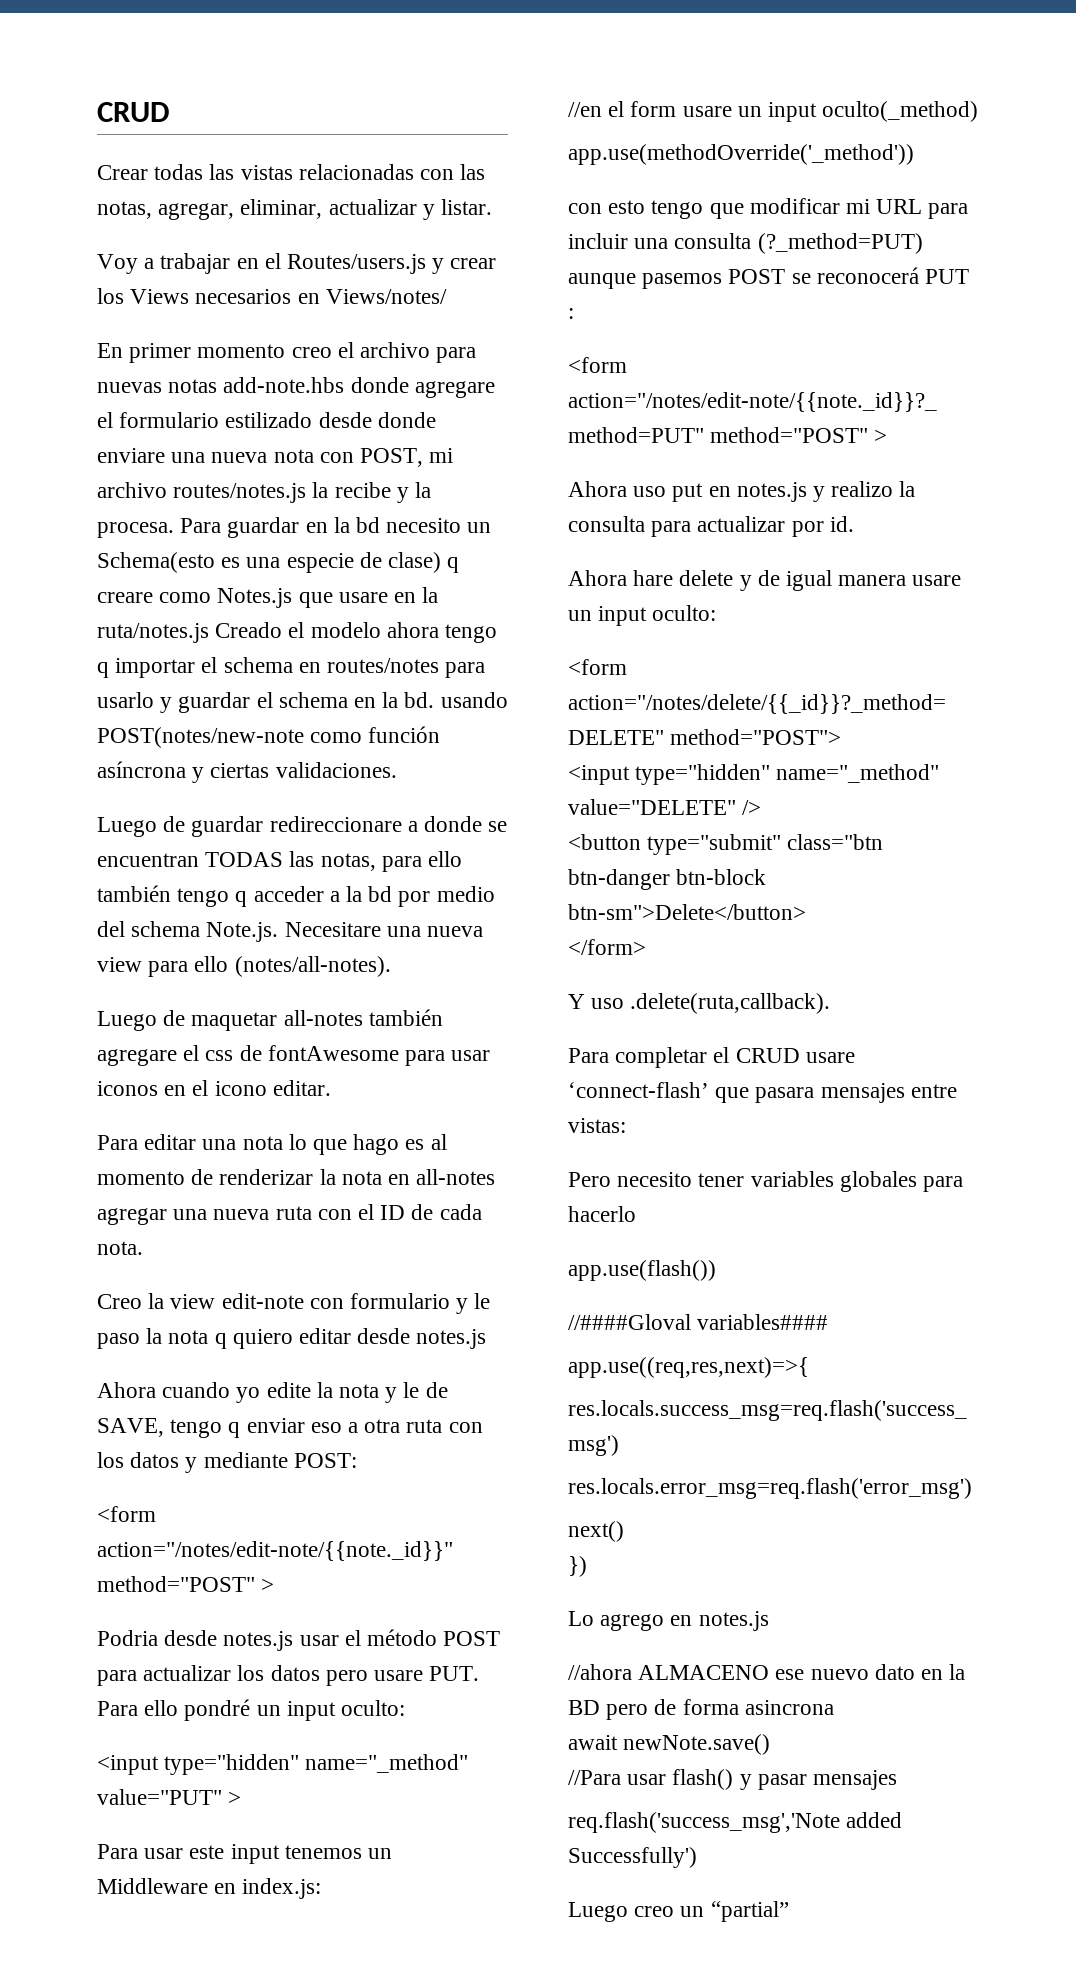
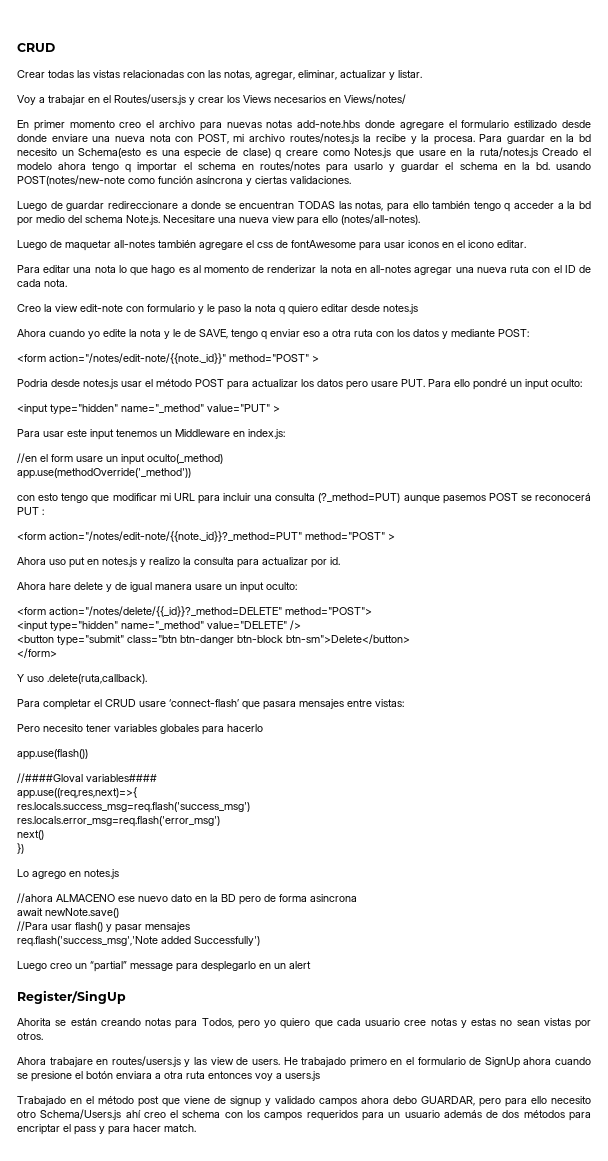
(789, 1911) none -> [130,961,311,972] [17,990,126,1004] [17,1018,591,1029] [17,1032,43,1040] [17,1056,591,1068] [17,1071,320,1082] [17,1096,591,1107] [17,1109,591,1121] [17,1124,196,1135] message para desplegarlo en un alert // Register/SingUp // Ahorita se están creando notas para Todos, pero yo quiero que cada usuario cree notas y estas no sean vistas por otros. // Ahora trabajare en routes/users.js y las view de users. He trabajado primero en el formulario de SignUp ahora cuando se presione el botón enviara a otra ruta entonces voy a users.js // Trabajado en el método post que viene de signup y validado campos ahora debo GUARDAR, pero para ello necesito otro Schema/Users.js ahí creo el schema con los campos requeridos para un usuario además de dos métodos para encriptar el pass y para hacer match.

